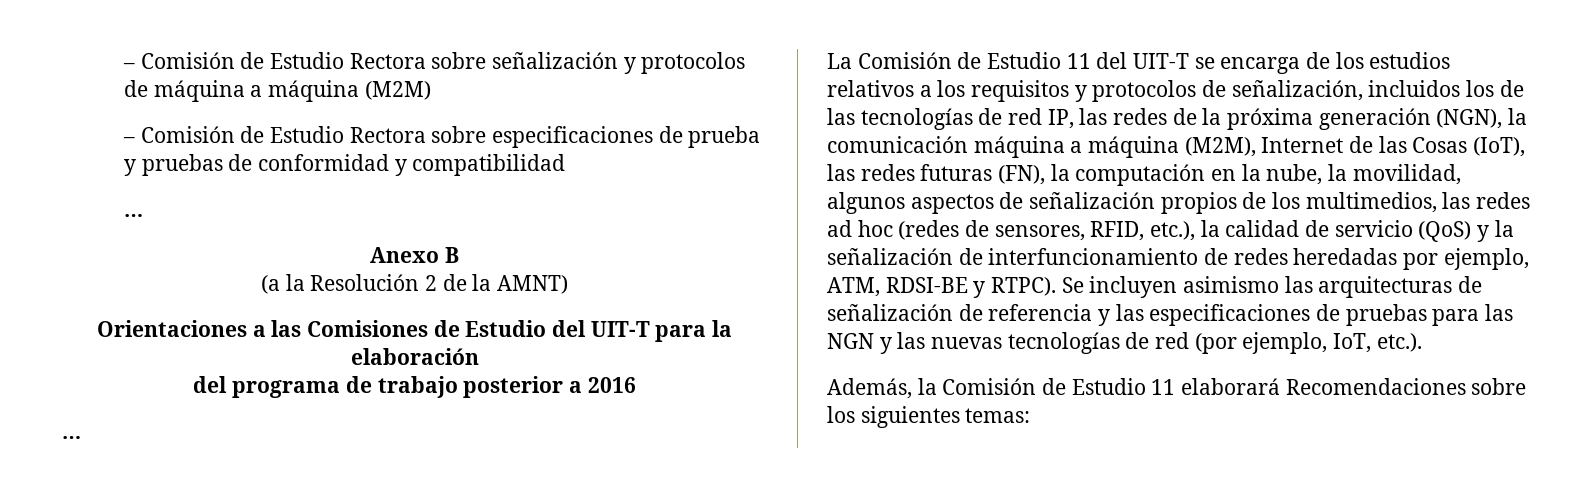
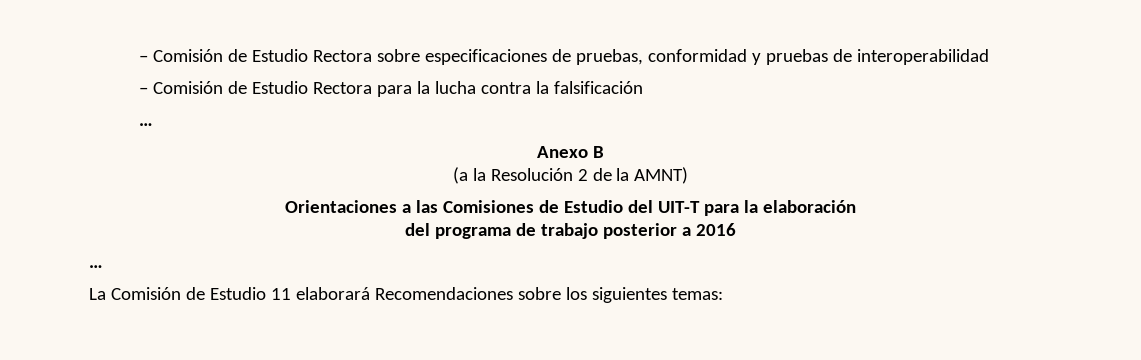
[123,52,746,74] [124,80,431,102] [123,126,761,148] [124,154,566,176] – Comisión de Estudio Rectora sobre señalización y protocolos de máquina a máquina (M2M) // – Comisión de Estudio Rectora sobre especificaciones de prueba y pruebas de conformidad y compatibilidad -> [139,49,990,65] [139,81,644,97] – Comisión de Estudio Rectora sobre especificaciones de pruebas, conformidad y pruebas de interoperabilidad // – Comisión de Estudio Rectora para la lucha contra la falsificación
[1096,52,1451,74] [827,80,1524,102] [827,108,1528,130] [827,136,1526,158] [827,164,1461,186] [827,192,1531,214] [827,220,1514,242] [827,248,1529,270] [827,276,1483,298] [827,304,1514,326] [827,332,1422,354] [827,378,1176,399] del UIT-T se encarga de los estudios relativos a los requisitos y protocolos de señalización, incluidos los de las tecnologías de red IP, las redes de la próxima generación (NGN), la comunicación máquina a máquina (M2M), Internet de las Cosas (IoT), las redes futuras (FN), la computación en la nube, la movilidad, algunos aspectos de señalización propios de los multimedios, las redes ad hoc (redes de sensores, RFID, etc.), la calidad de servicio (QoS) y la señalización de interfuncionamiento de redes heredadas por ejemplo, ATM, RDSI-BE y RTPC). Se incluyen asimismo las arquitecturas de señalización de referencia y las especificaciones de pruebas para las NGN y las nuevas tecnologías de red (por ejemplo, IoT, etc.). // Además, la Comisión de Estudio 11 -> (291, 294) none

